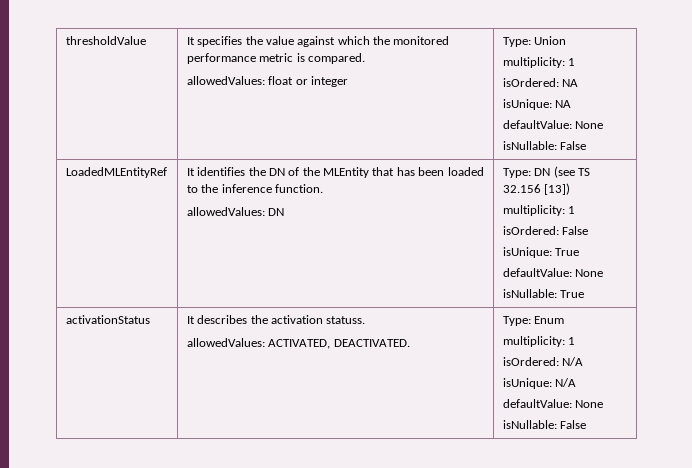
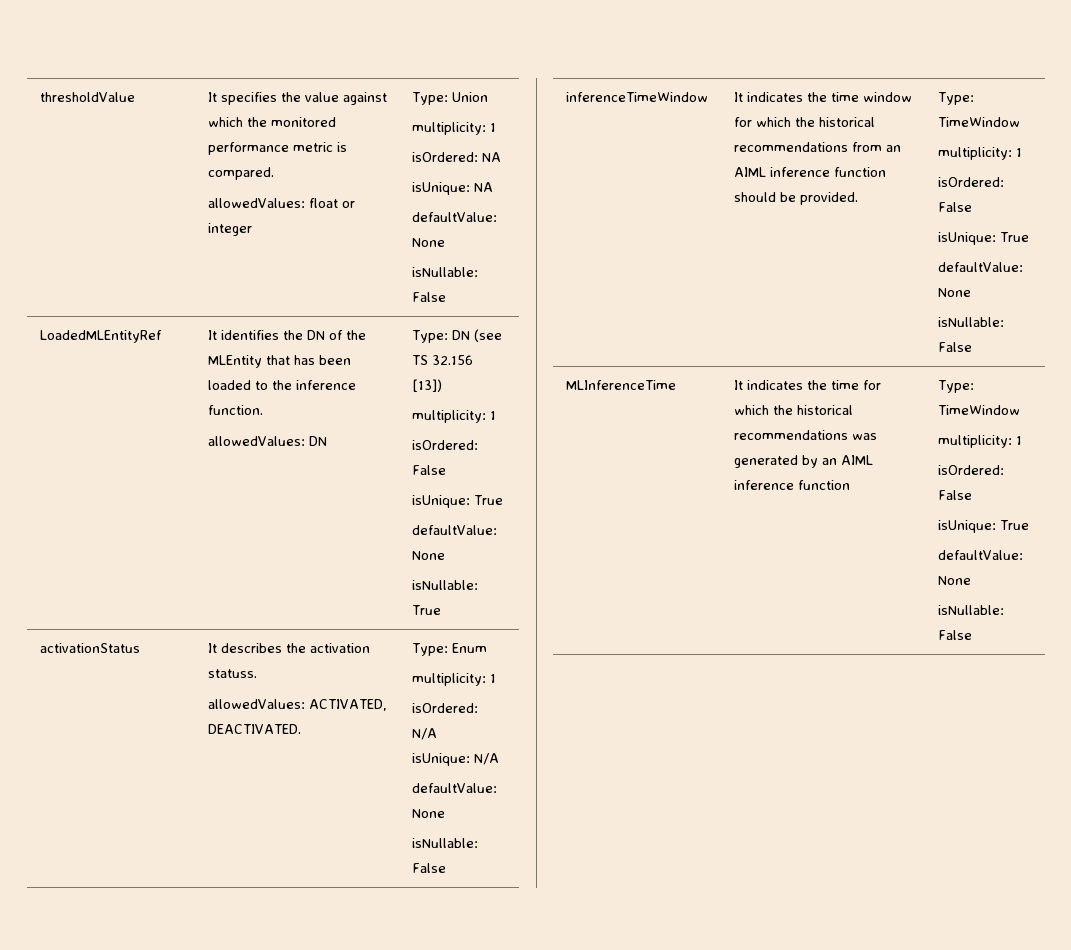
(587, 424) none -> [565,92,708,102] [733,92,912,102] [733,117,875,127] [733,142,901,152] [733,167,886,177] [733,192,858,205] [937,92,974,105] [937,117,1020,127] [937,147,1022,160] [937,177,1004,187] [937,202,972,212] [937,232,1029,245] [937,262,1023,272] [937,288,971,297] [937,317,1004,327] [937,342,972,352] [565,380,676,390] [733,380,881,390] [733,405,853,415] [733,430,877,440] [733,455,873,468] [733,480,850,490] [937,380,974,393] [937,405,1020,415] [937,435,1022,448] [937,465,1004,475] [937,490,972,500] [937,520,1029,533] [937,550,1023,560] [937,576,971,585] [937,605,1004,615] [937,630,972,640] // inferenceTimeWindow | It indicates the time window for which the historical recommendations from an AIML inference function should be provided. | Type: TimeWindow // multiplicity: 1 // isOrdered: False // isUnique: True // defaultValue: None // isNullable: False // MLInferenceTime | It indicates the time for which the historical recommendations was generated by an AIML inference function | Type: TimeWindow // multiplicity: 1 // isOrdered: False // isUnique: True // defaultValue: None // isNullable: False

